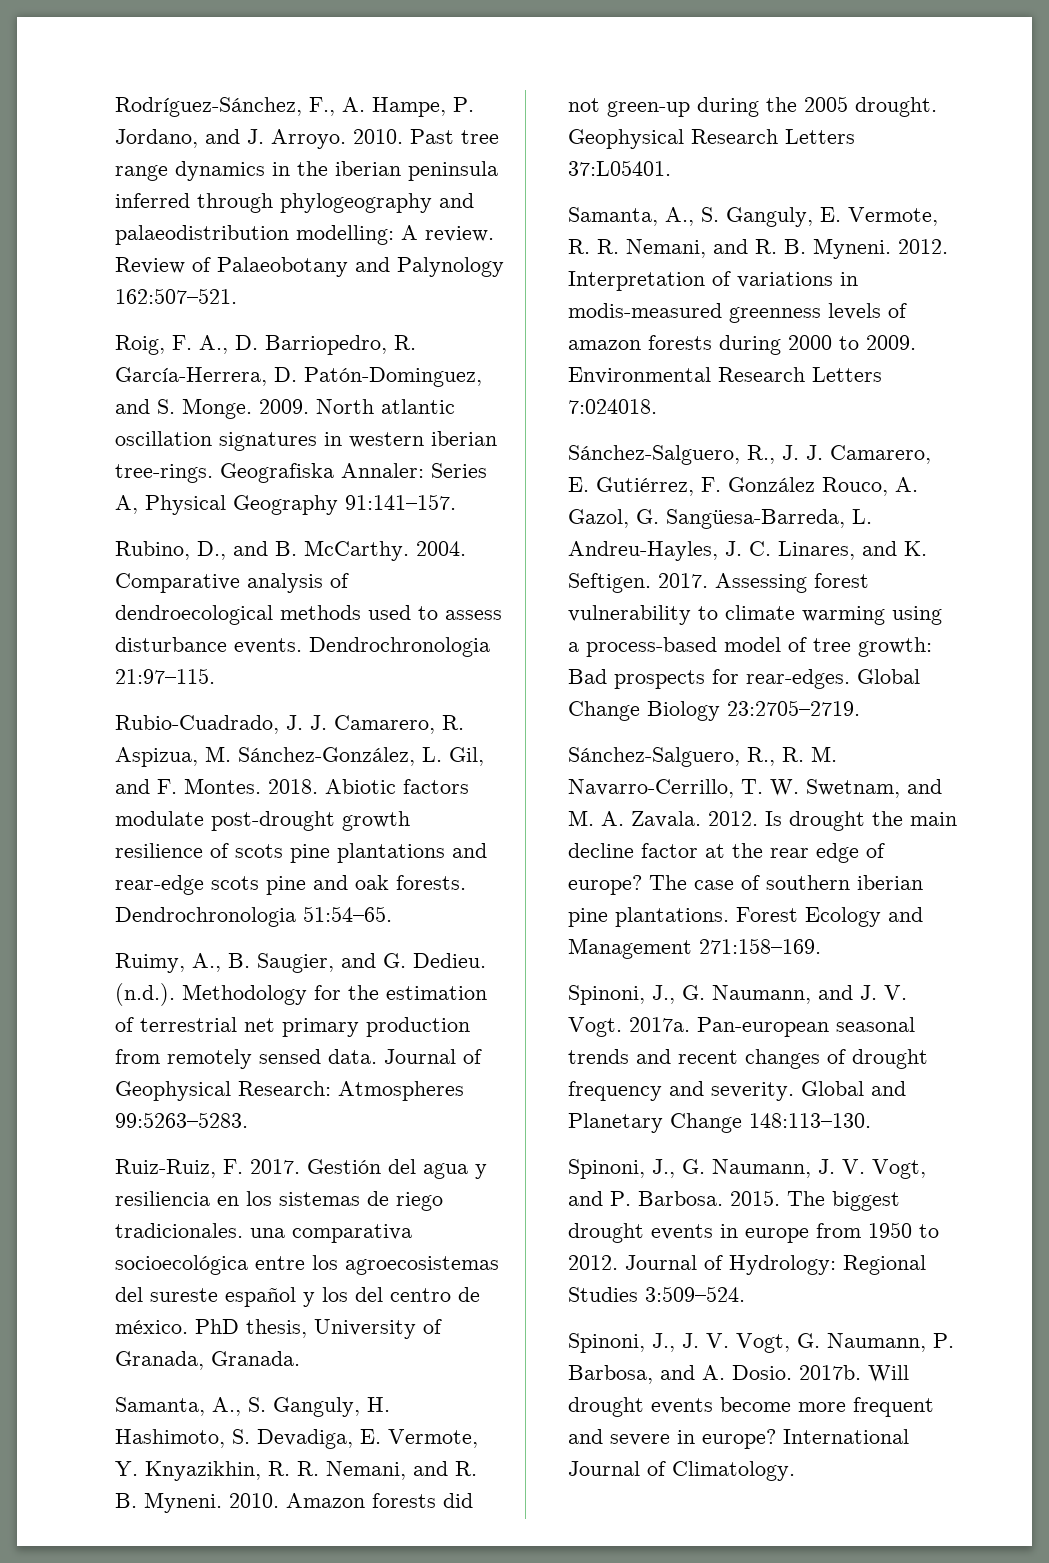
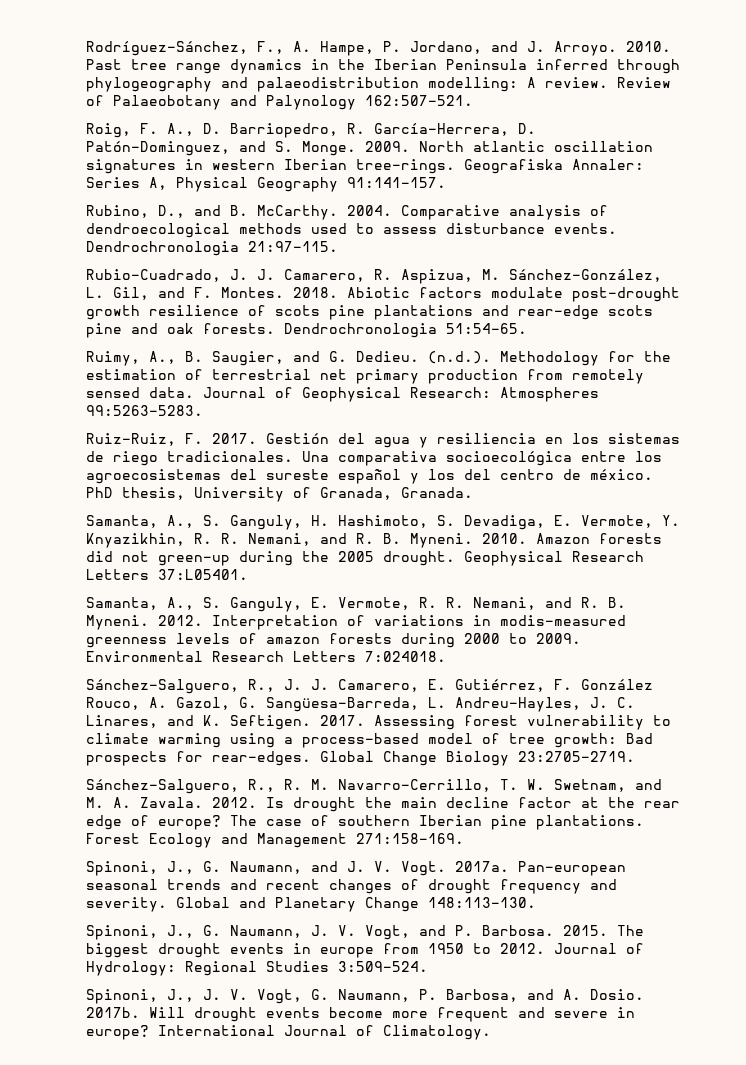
[335,161,499,181] iberian peninsula -> [373,59,527,70] Iberian Peninsula
[431,431,498,446] iberian -> [283,159,347,170] Iberian
[250,1228,286,1238] una -> [301,451,329,462] Una
[857,875,924,890] iberian -> [418,815,482,826] Iberian

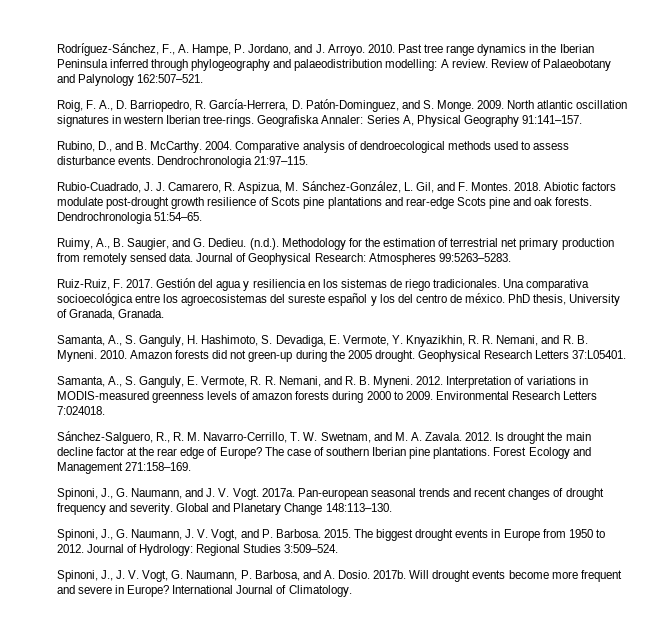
[274,305,320,316] scots -> [271,197,301,206] Scots
[607,305,653,316] scots -> [456,197,486,206] Scots
[499,615,626,626] modis-measured -> [56,391,149,400] MODIS-measured
[85,679,653,694] [85,697,635,712] [85,715,671,730] [85,733,653,748] [85,751,635,766] // Sánchez-Salguero, R., J. J. Camarero, E. Gutiérrez, F. González Rouco, A. Gazol, G. Sangüesa-Barreda, L. Andreu-Hayles, J. C. Linares, and K. Seftigen. 2017. Assessing forest vulnerability to climate warming using a process-based model of tree growth: Bad prospects for rear-edges. Global Change Biology 23:2705–2719. -> (105, 410) none
[157,815,221,830] europe? -> [219,447,262,459] Europe?
[319,947,374,958] europe -> [503,529,540,541] Europe
[85,1025,149,1040] europe? -> [127,585,170,597] Europe?

